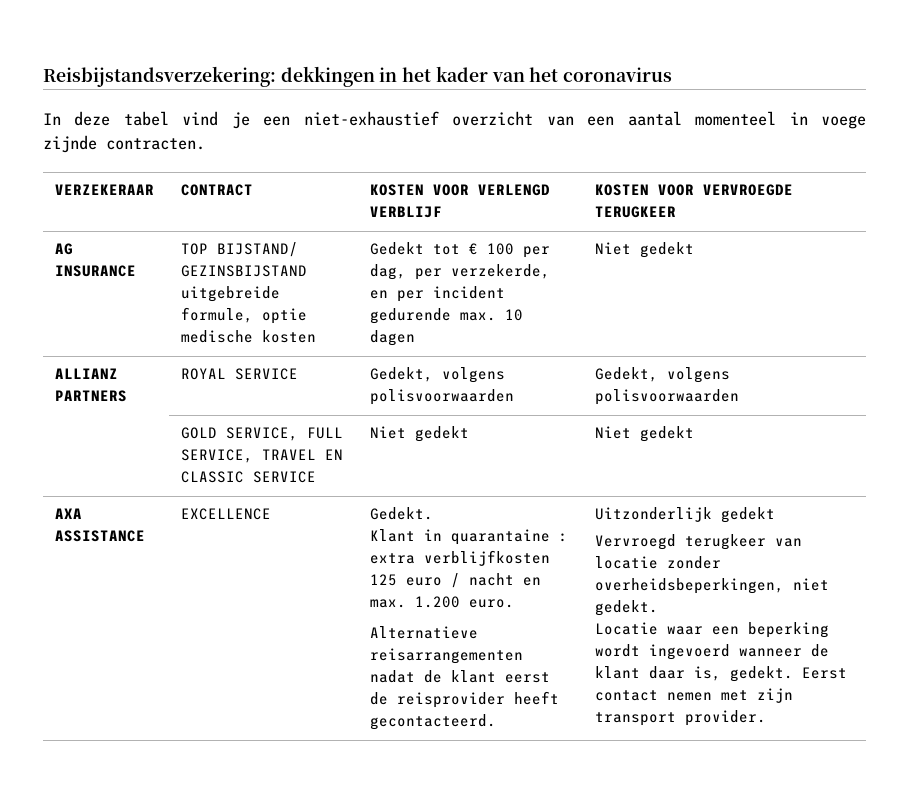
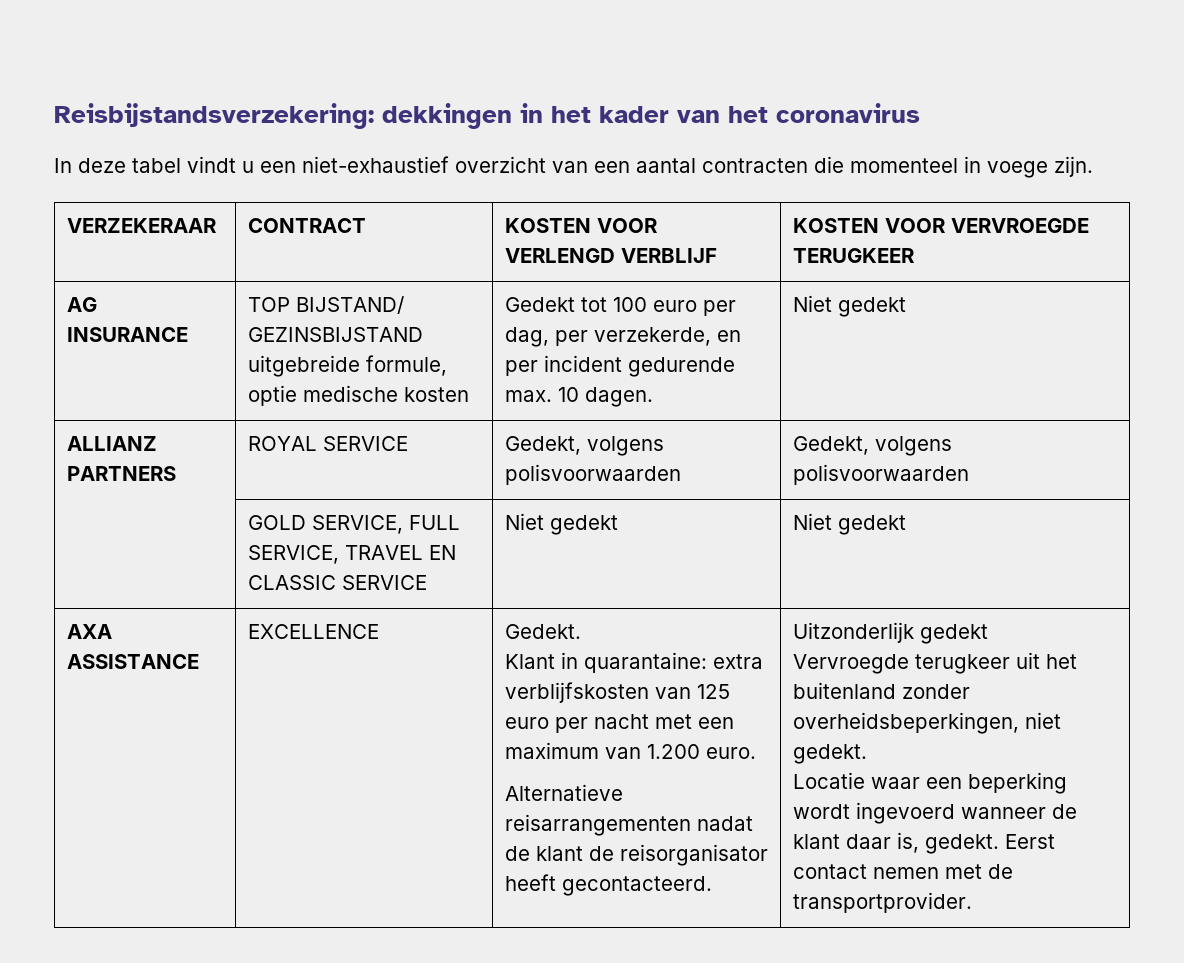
[182,111,250,129] vind je -> [187,156,254,173] vindt u
(682, 118) none -> [702,156,844,173] contracten die
[43,135,205,153] zijnde contracten. -> [1054,156,1093,177] zijn.
[468,243,514,255] € 100 -> [612,297,697,312] 100 euro
[369,330,415,346] dagen -> [584,387,653,407] dagen.
[450,529,568,545] [369,550,550,566] [369,573,541,588] [369,599,406,608] quarantaine : extra verblijfkosten 125 euro / nacht en max. -> [583,652,763,673] [504,682,730,703] [504,714,734,733] [504,742,641,759] quarantaine: extra verblijfskosten van 125 euro per nacht met een maximum van
[504,672,550,683] [369,692,505,708] eerst de reisprovider -> [588,844,768,866] de reisorganisator
[594,534,802,550] [594,556,658,569] Vervroegd terugkeer van locatie -> [792,652,1077,674] [792,682,896,699] Vervroegde terugkeer uit het buitenland
[756,688,793,703] [594,710,766,726] zijn transport provider. -> [987,864,1013,879] [792,892,972,913] de transportprovider.

